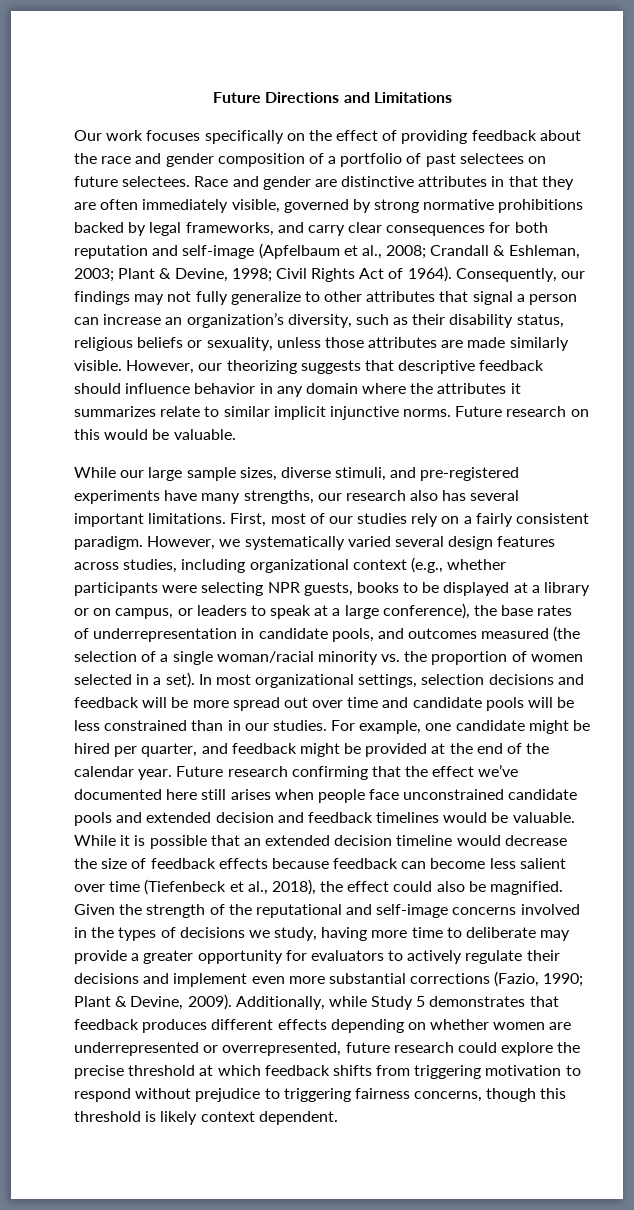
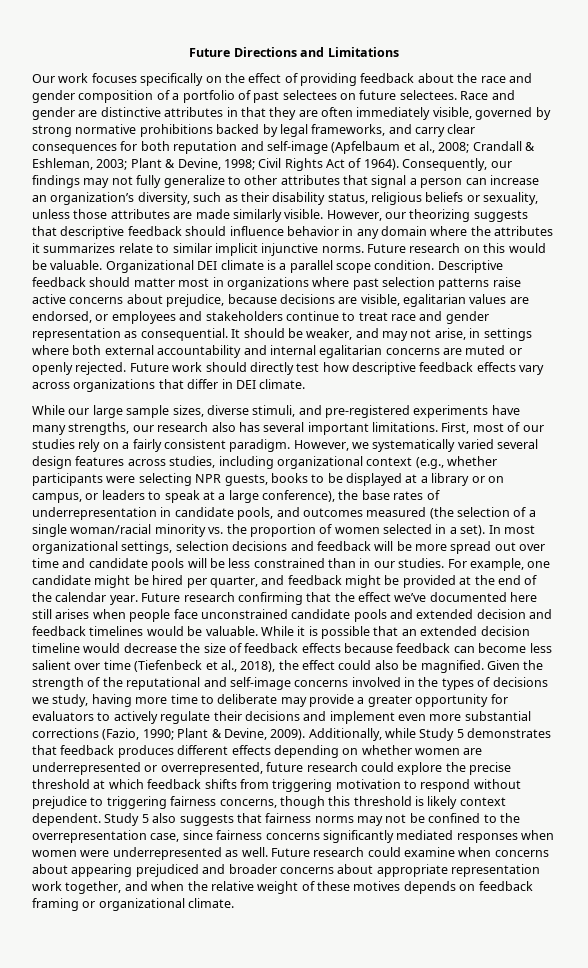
(236, 434) none -> [105,260,503,273] [32,277,521,290] [32,294,529,307] [32,311,489,324] [32,328,532,341] [32,345,522,358] [32,362,545,375] [32,379,306,392] Organizational DEI climate is a parallel scope condition. Descriptive feedback should matter most in organizations where past selection patterns raise active concerns about prejudice, because decisions are visible, egalitarian values are endorsed, or employees and stakeholders continue to treat race and gender representation as consequential. It should be weaker, and may not arise, in settings where both external accountability and internal egalitarian concerns are muted or openly rejected. Future work should directly test how descriptive feedback effects vary across organizations that differ in DEI climate.
(338, 1118) none -> [104,813,520,826] [32,830,554,843] [32,847,549,860] [32,864,540,877] [32,881,533,894] [32,898,235,911] Study 5 also suggests that fairness norms may not be confined to the overrepresentation case, since fairness concerns significantly mediated responses when women were underrepresented as well. Future research could examine when concerns about appearing prejudiced and broader concerns about appropriate representation work together, and when the relative weight of these motives depends on feedback framing or organizational climate.

